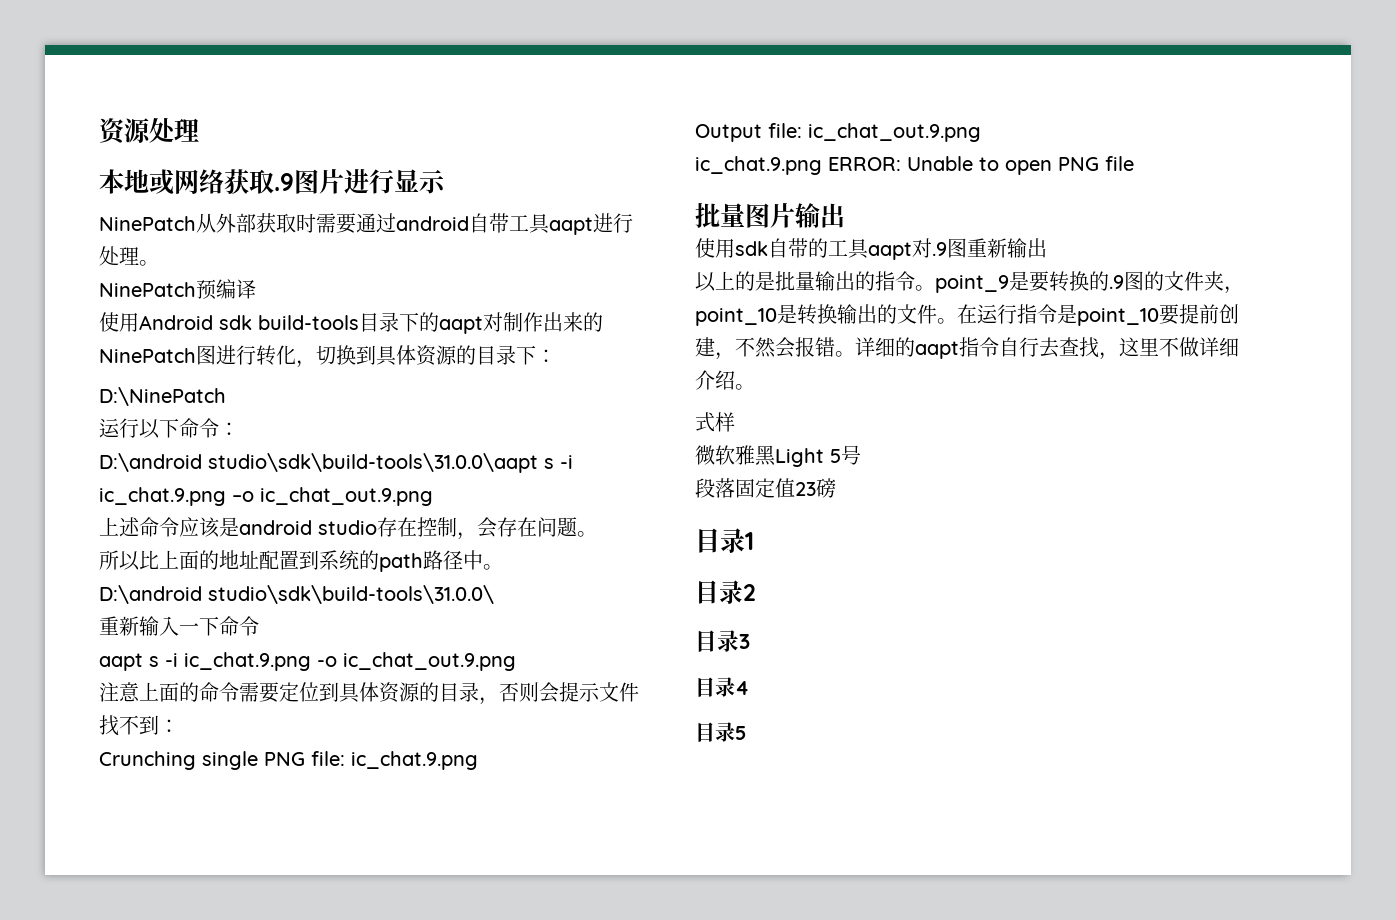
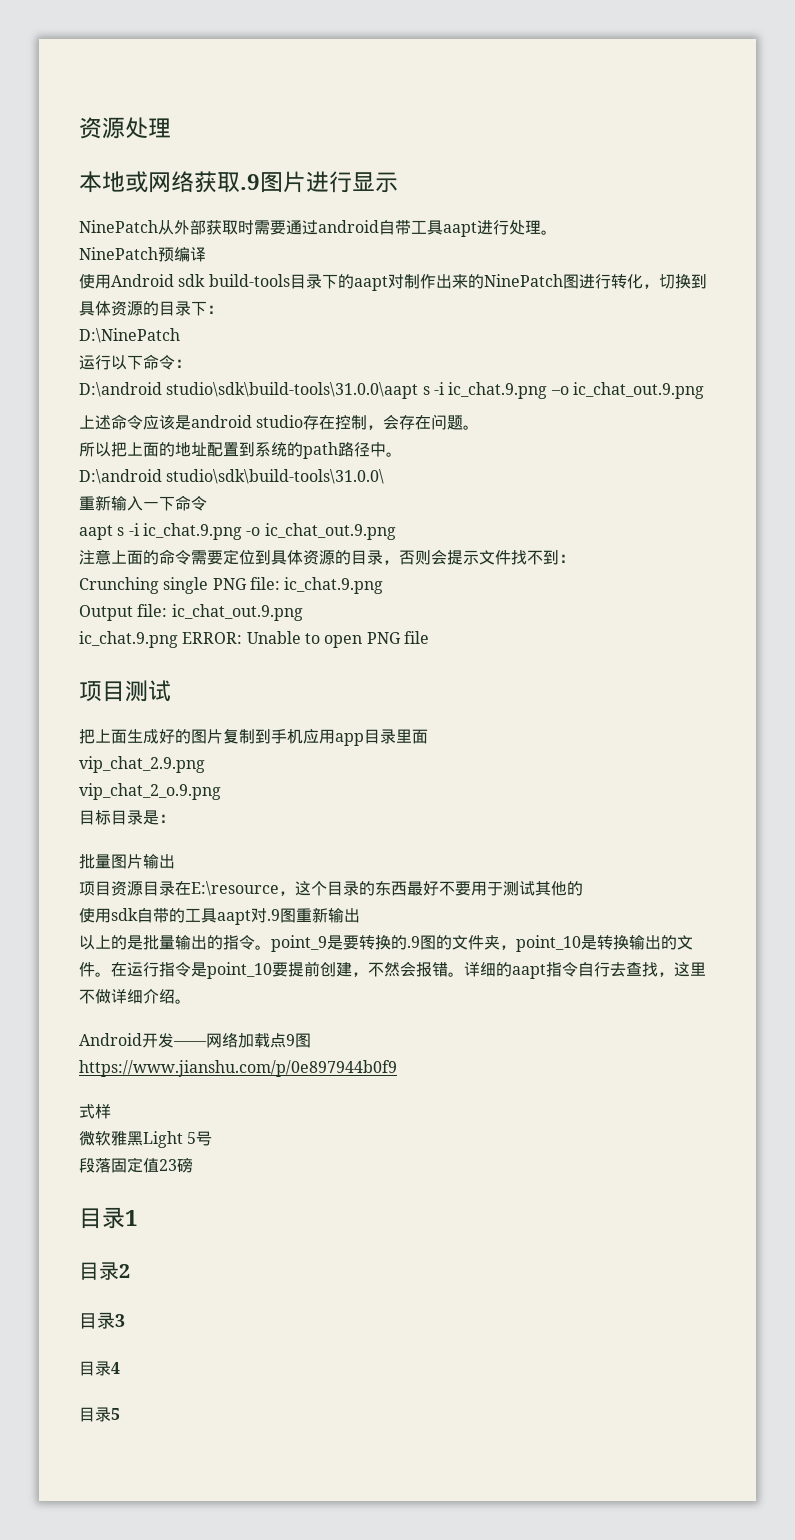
[139,550,159,570] 比 -> [111,442,127,457] 把
[695,203,845,228] 批量图片输出 -> [79,680,171,702] [79,729,428,746] [79,756,205,773] [79,783,221,800] [79,810,175,825] [79,854,175,869] [79,881,583,896] 项目测试 // 把上面生成好的图片复制到手机应用app目录里面 // vip_chat_2.9.png // vip_chat_2_o.9.png // 目标目录是： // 批量图片输出 // 项目资源目录在E:\resource，这个目录的东西最好不要用于测试其他的
(755, 387) none -> [79,1033,311,1048] [79,1060,397,1077] // Android开发——网络加载点9图 // https://www.jianshu.com/p/0e897944b0f9

